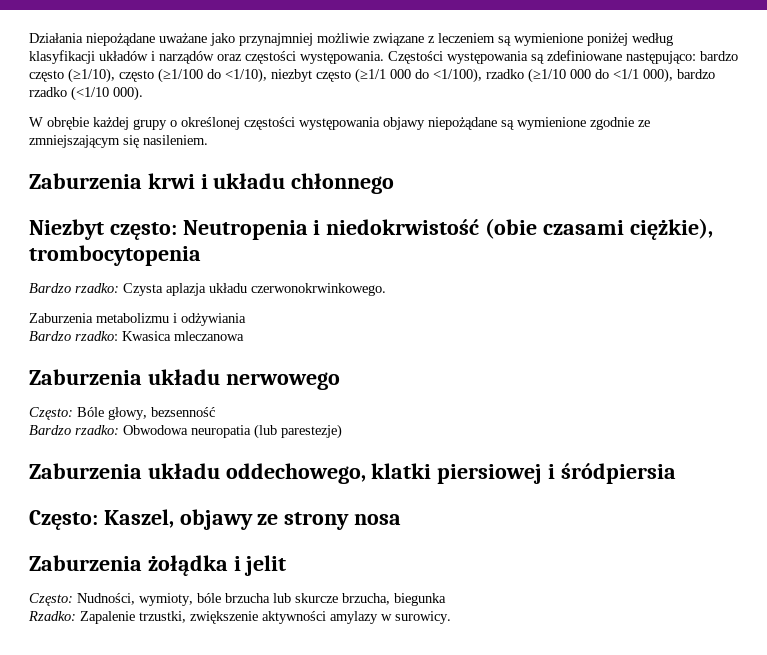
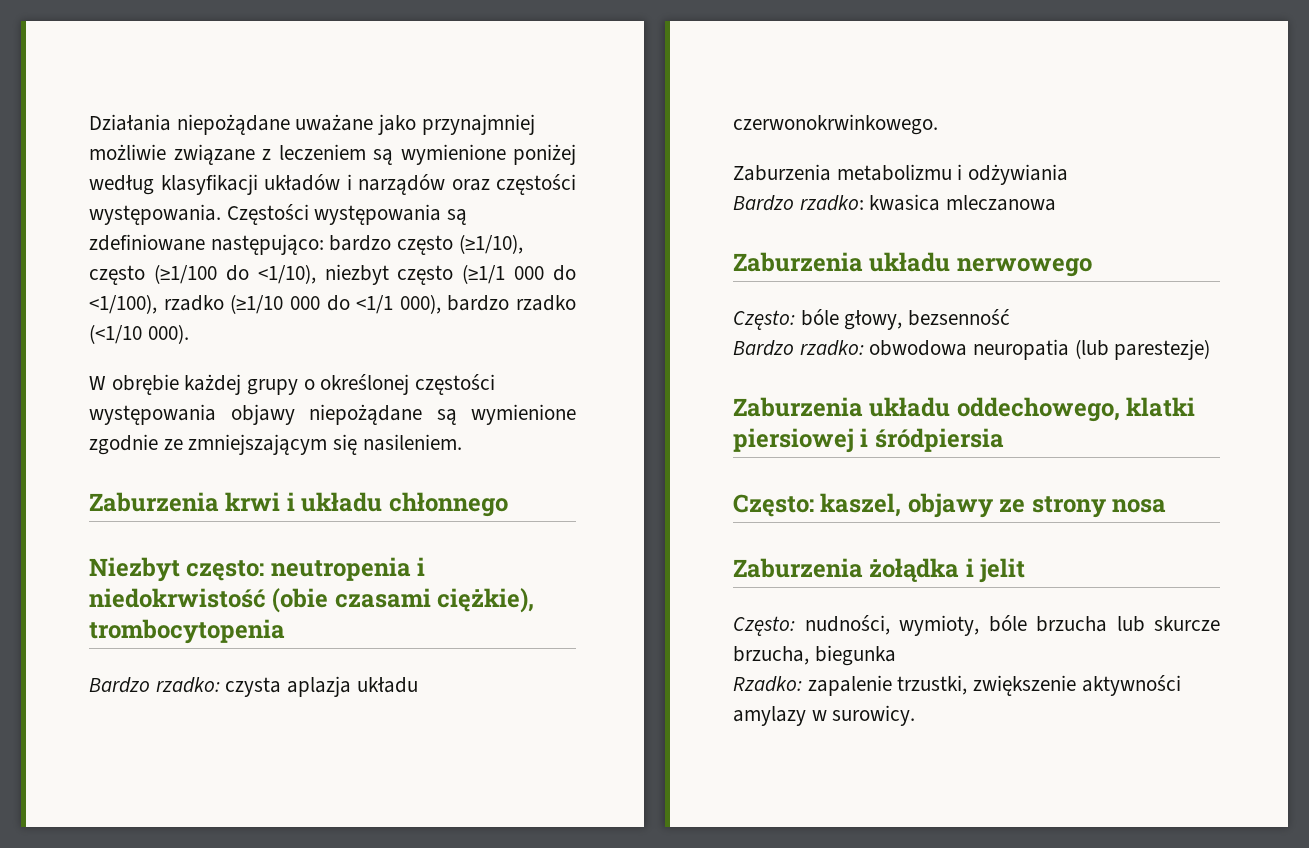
[182,220,308,240] Neutropenia -> [270,557,411,581] neutropenia
[123,283,163,296] Czysta -> [225,677,282,697] czysta
[122,331,171,341] Kwasica -> [869,194,941,211] kwasica
[77,407,104,417] Bóle -> [800,309,839,326] bóle
[123,425,188,435] Obwodowa -> [869,340,968,356] obwodowa
[103,509,174,528] Kaszel, -> [820,493,902,517] kaszel,
[77,593,135,605] Nudności, -> [804,615,890,635] nudności,
[80,611,135,624] Zapalenie -> [807,675,892,696] zapalenie

